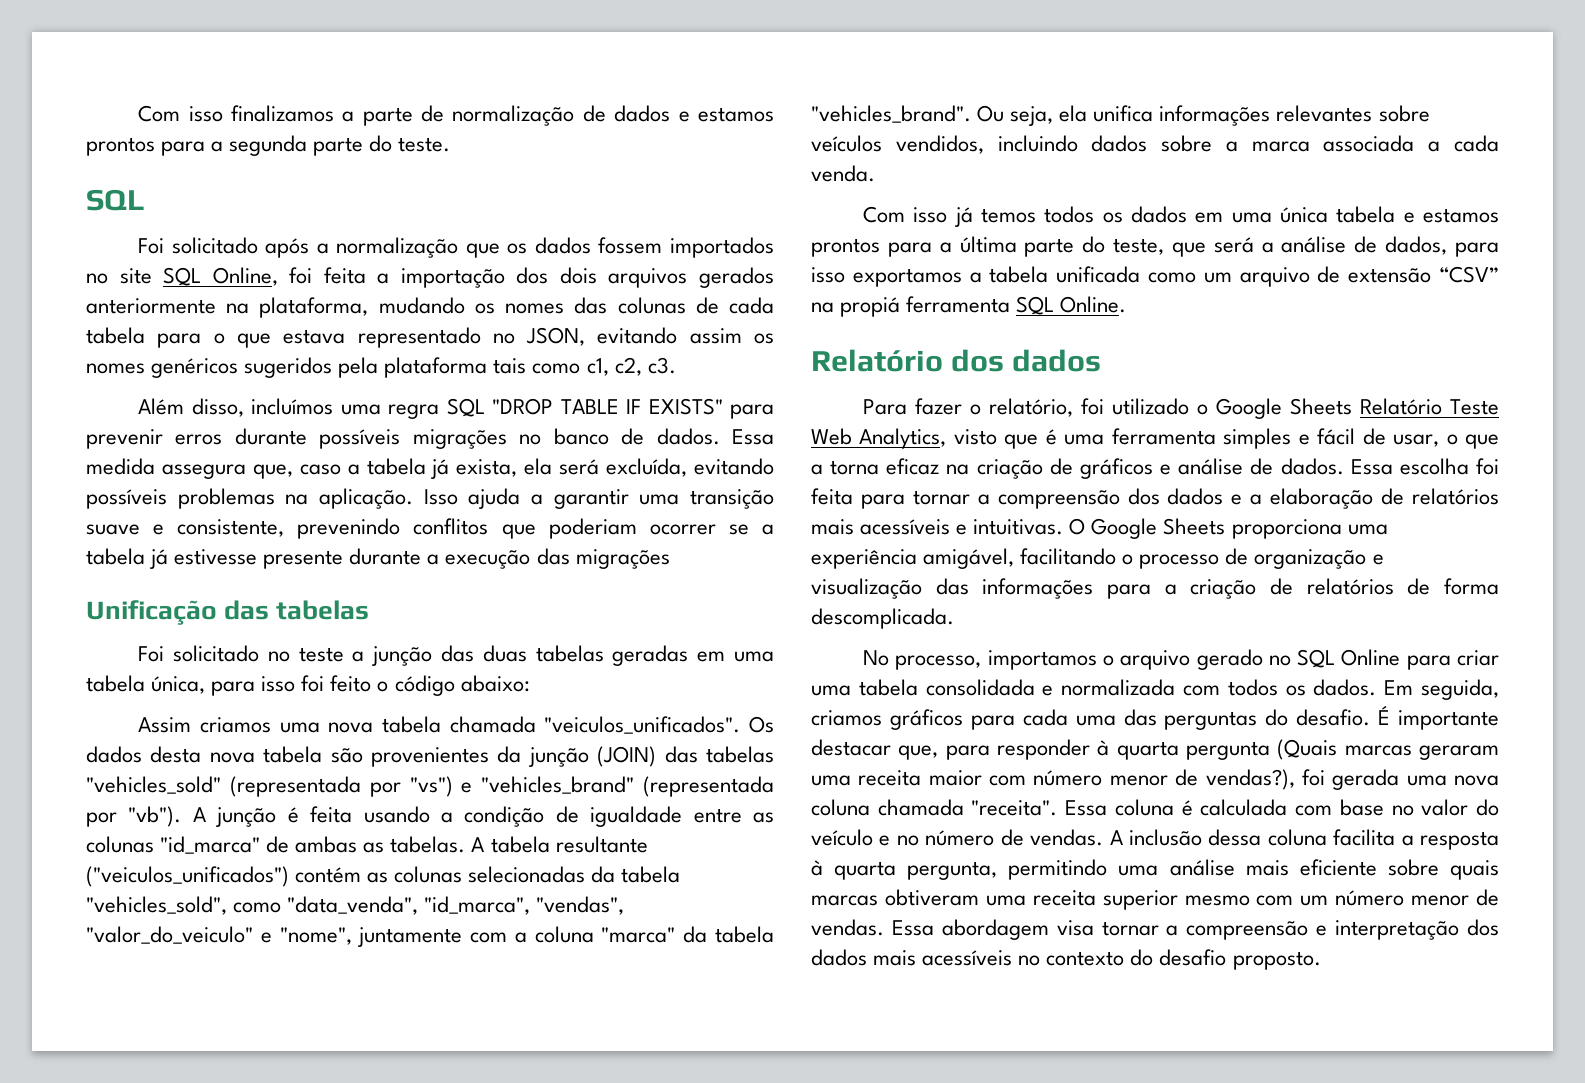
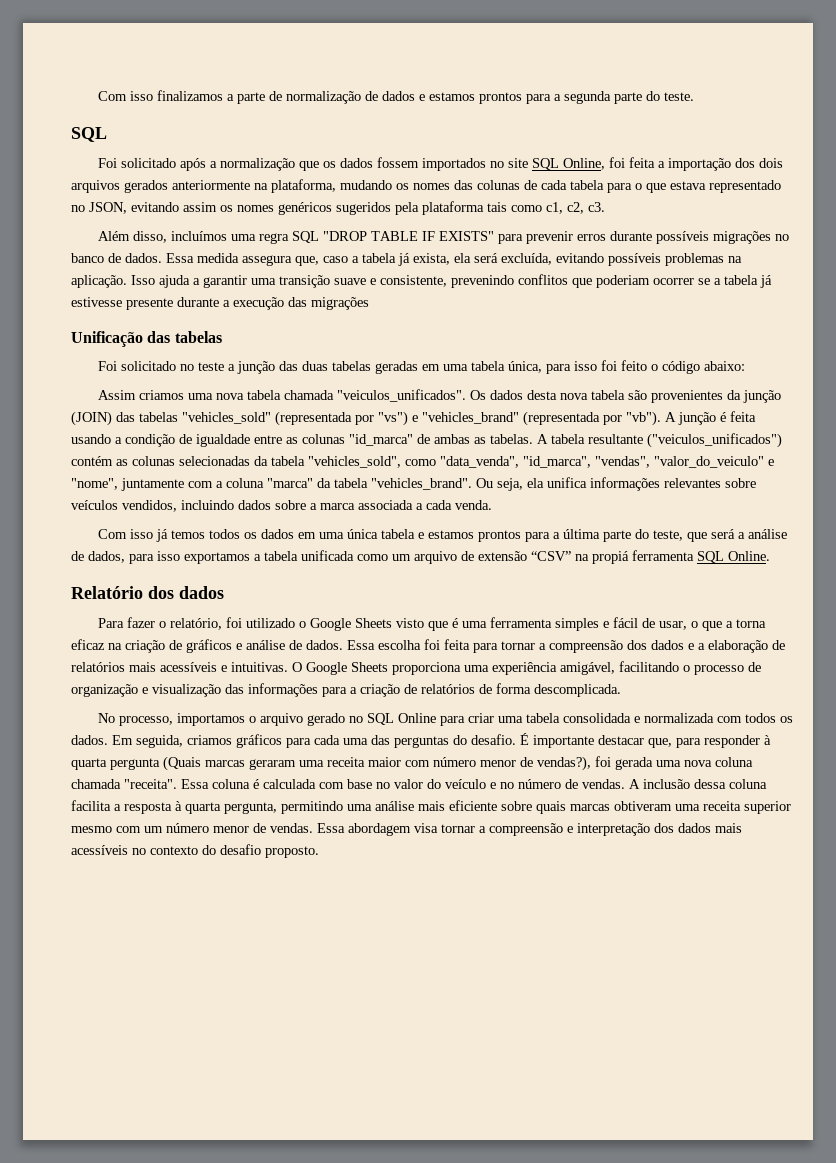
[1360,398,1499,415] [811,428,947,449] Relatório Teste Web Analytics, -> (393, 623) none

